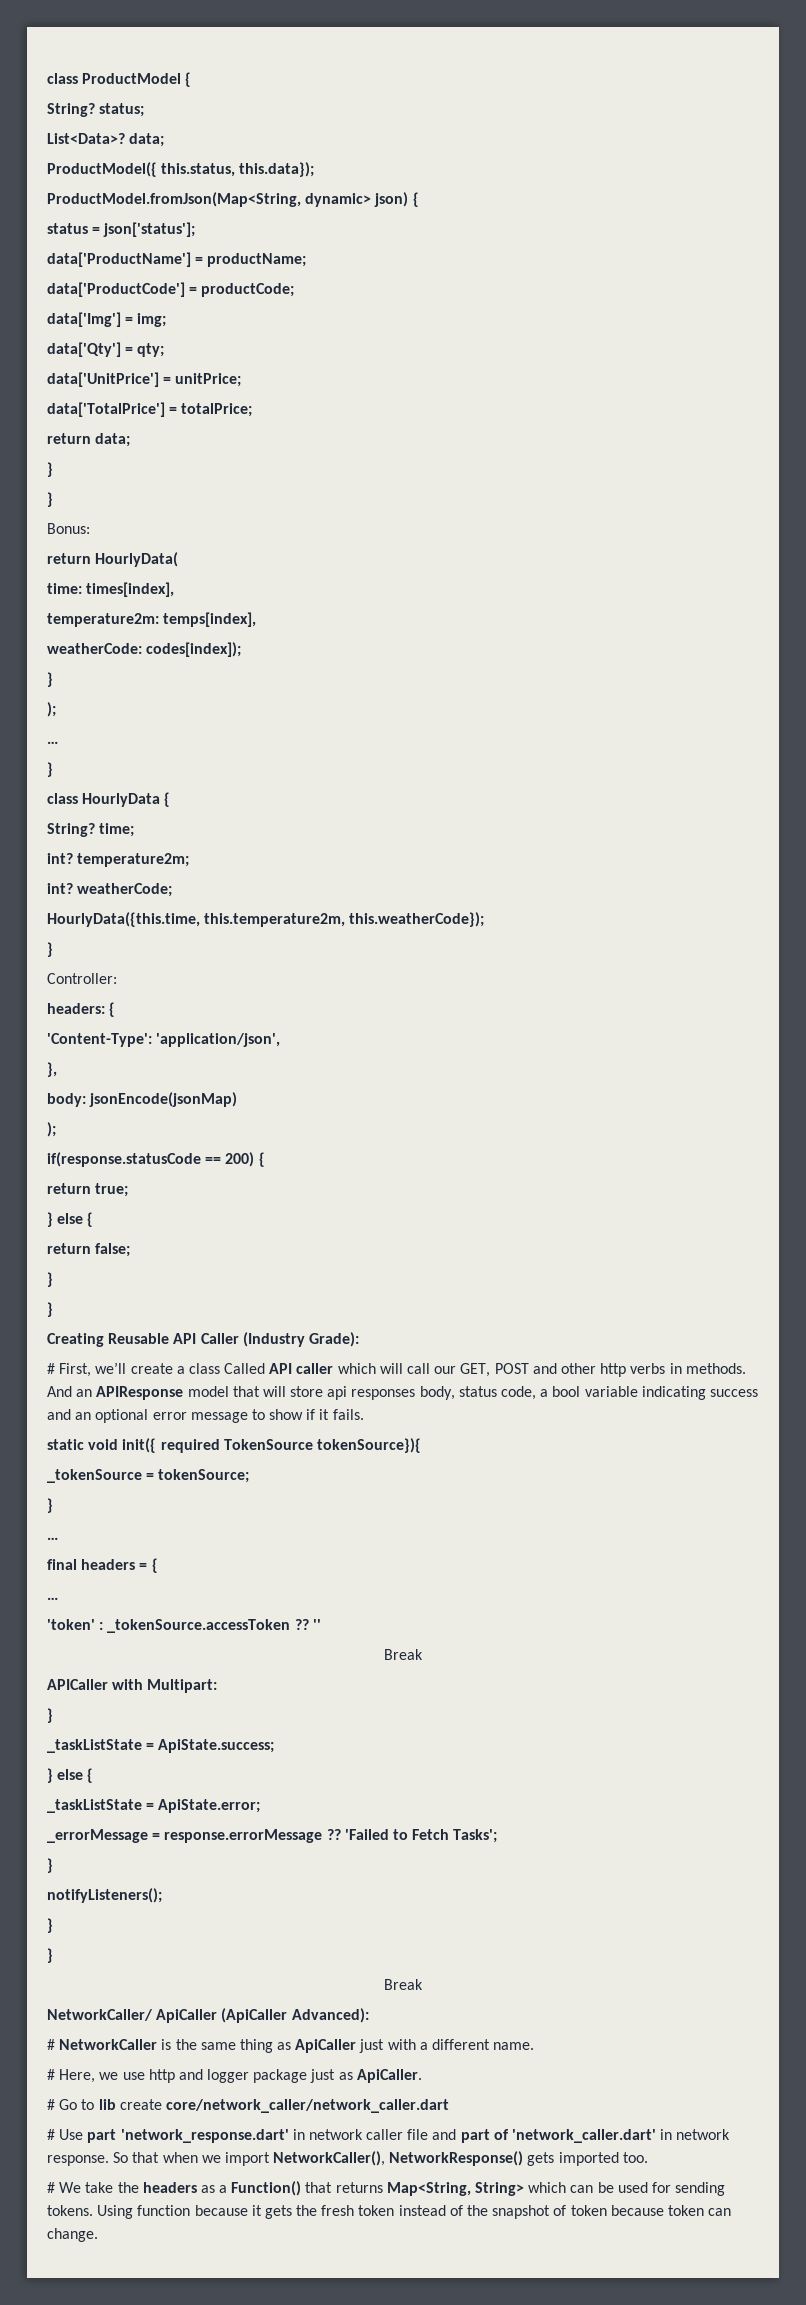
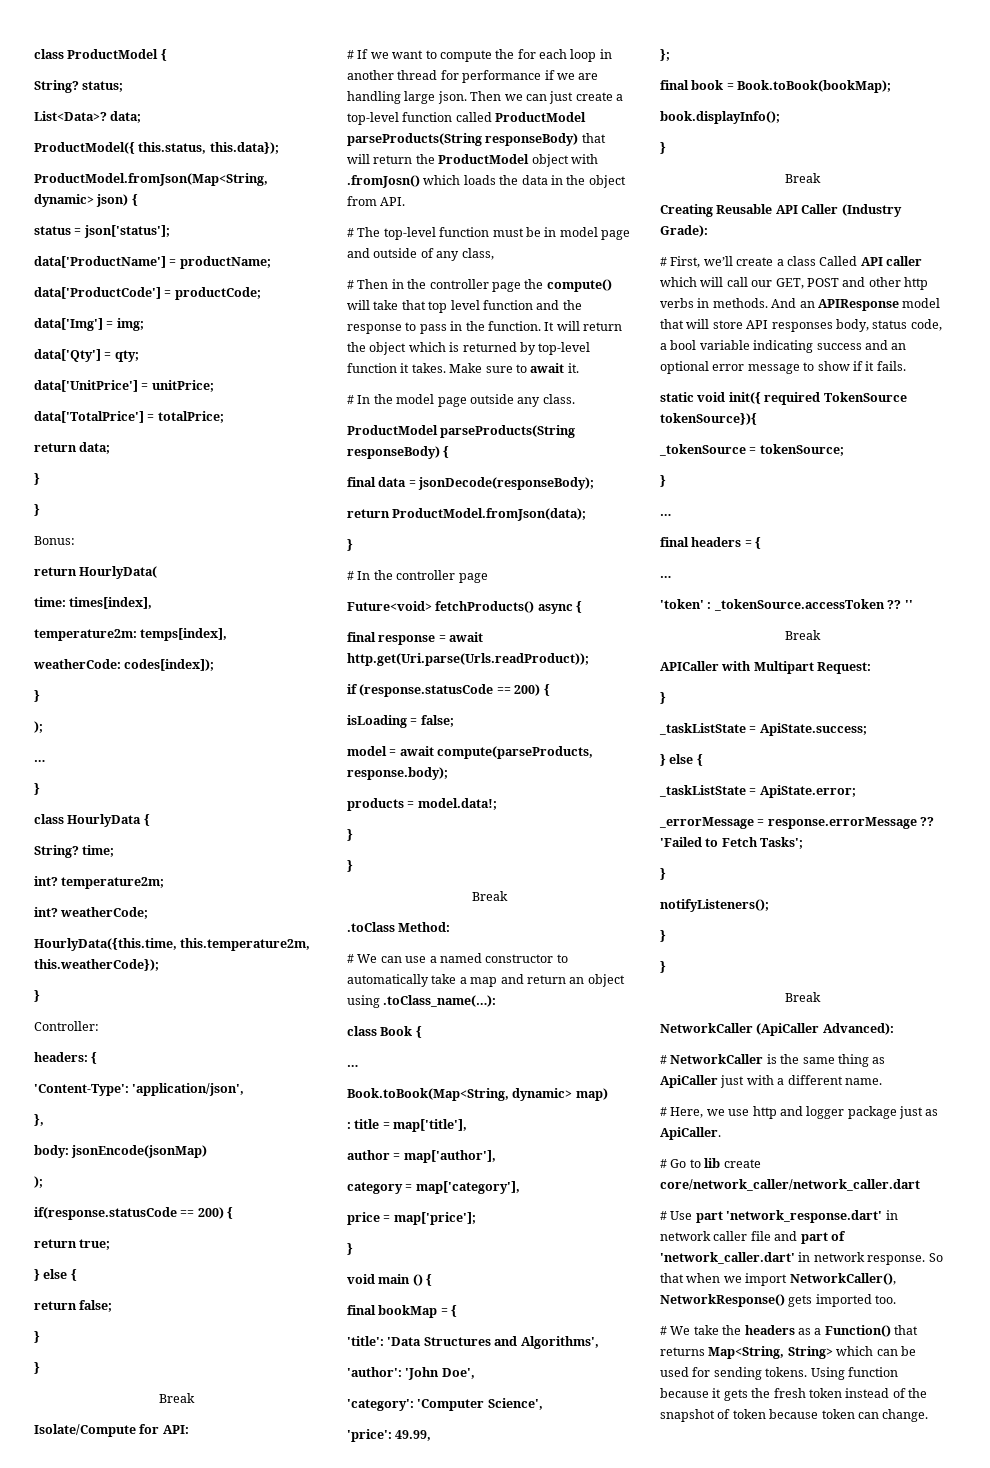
(53, 1309) none -> [158,1393,195,1403] [34,1424,189,1437] [347,49,612,62] [347,70,599,83] [347,91,623,104] [347,112,587,125] [347,133,606,146] [347,154,598,167] [347,175,626,188] [347,196,406,206] [347,227,630,240] [347,248,494,261] [347,279,612,292] [347,300,582,313] [347,321,622,334] [347,342,591,355] [347,363,579,373] [347,394,575,407] [347,425,576,438] [347,446,450,459] [347,477,595,490] [347,508,587,521] [347,539,353,551] [347,570,488,583] [347,601,583,614] [347,632,484,645] [347,653,589,666] [347,684,550,697] [347,715,454,728] [347,746,594,759] [347,767,448,780] [347,798,497,811] [347,829,353,841] [347,860,353,872] [471,891,508,901] [347,922,451,932] [347,953,568,963] [347,974,625,987] [347,995,497,1008] [347,1026,422,1038] [347,1064,358,1067] [347,1088,608,1101] [347,1119,468,1132] [347,1150,496,1163] [347,1181,520,1194] [347,1212,476,1225] [347,1243,353,1255] [347,1274,433,1286] [347,1305,458,1318] [347,1336,599,1349] [347,1367,475,1380] [347,1398,543,1411] [347,1429,432,1442] [660,49,670,61] [660,80,892,93] [660,111,780,124] [660,142,666,154] [784,173,821,183] // Break // Isolate/Compute for API: // # If we want to compute the for each loop in another thread for performance if we are handling large json. Then we can just create a top-level function called ProductModel parseProducts(String responseBody) that will return the ProductModel object with .fromJosn() which loads the data in the object from API. // # The top-level function must be in model page and outside of any class, // # Then in the controller page the compute() will take that top level function and the response to pass in the function. It will return the object which is returned by top-level function it takes. Make sure to await it. // # In the model page outside any class. // ProductModel parseProducts(String responseBody) { // final data = jsonDecode(responseBody); // return ProductModel.fromJson(data); // } // # In the controller page // Future<void> fetchProducts() async { // final response = await http.get(Uri.parse(Urls.readProduct)); // if (response.statusCode == 200) { // isLoading = false; // model = await compute(parseProducts, response.body); // products = model.data!; // } // } // Break // .toClass Method: // # We can use a named constructor to automatically take a map and return an object using .toClass_name(…): // class Book { // … // Book.toBook(Map<String, dynamic> map) // : title = map['title'], // author = map['author'], // category = map['category'], // price = map['price']; // } // void main () { // final bookMap = { // 'title': 'Data Structures and Algorithms', // 'author': 'John Doe', // 'category': 'Computer Science', // 'price': 49.99, // }; // final book = Book.toBook(bookMap); // book.displayInfo(); // } // Break
[327,1386,348,1400] api -> [746,320,769,329] API
[147,1679,218,1693] Multipart: -> [753,661,872,674] Multipart Request:
[47,2009,218,2023] NetworkCaller/ ApiCaller -> [660,1023,753,1033] NetworkCaller

